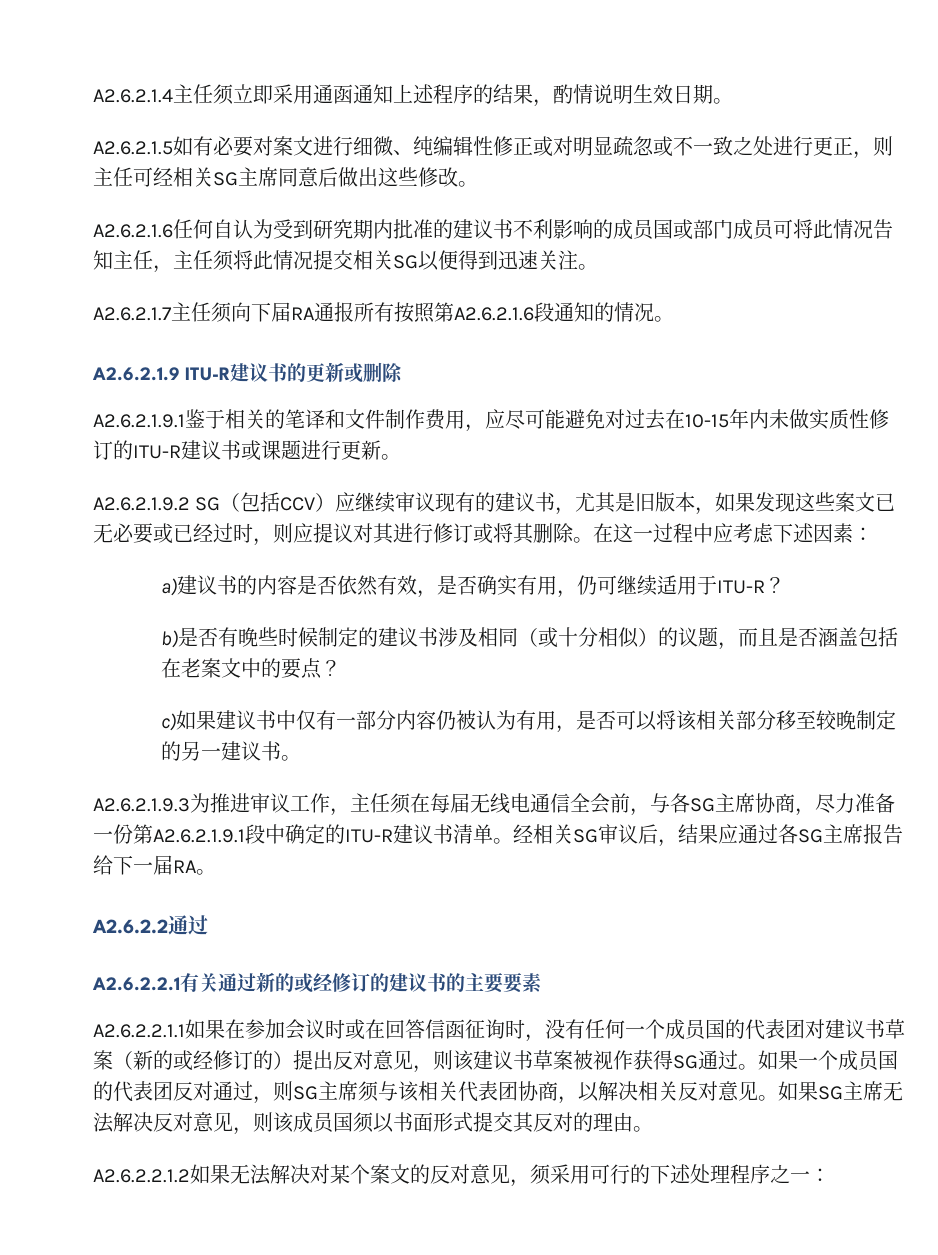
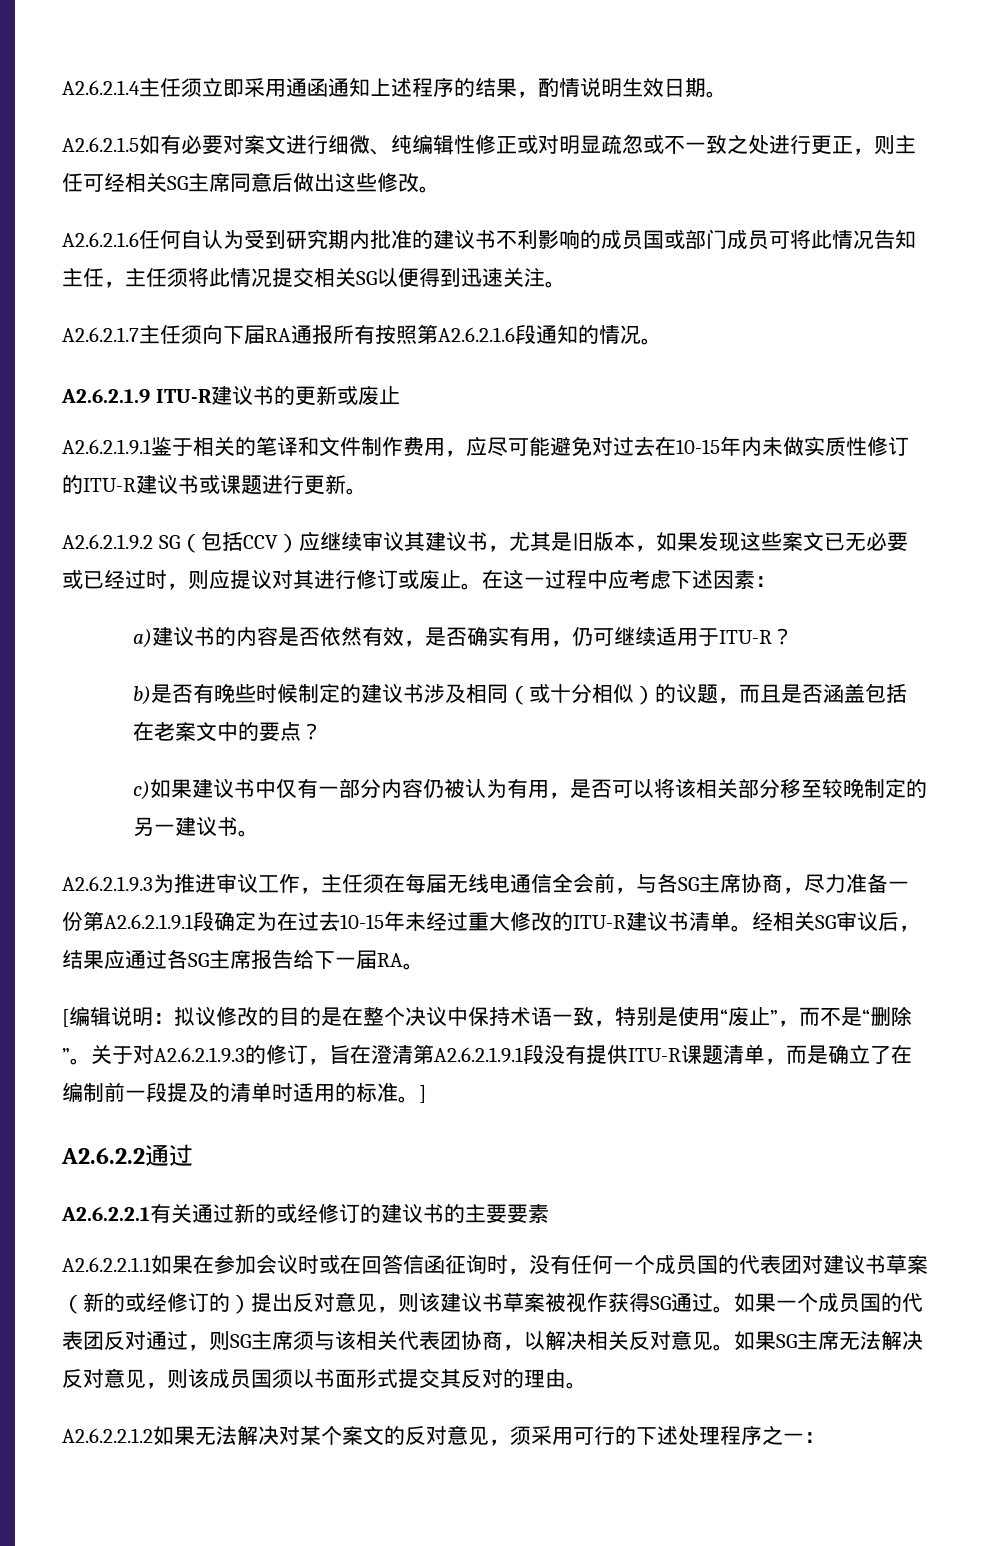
[363,362,404,383] 删除 -> [357,385,400,405] 废止
[435,492,496,512] 现有的 -> [403,532,425,551] 其
[493,523,574,544] 将其删除 -> [419,569,461,589] 废止
[265,824,325,844] 中确定 -> [214,911,552,932] 确定为在过去10-15年未经过重大修改
(216, 872) none -> [62,1006,912,1027] [62,1044,912,1065] [62,1082,426,1103] // [编辑说明：拟议修改的目的是在整个决议中保持术语一致，特别是使用“废止”，而不是“删除”。关于对A2.6.2.1.9.3的修订，旨在澄清第A2.6.2.1.9.1段没有提供ITU-R课题清单，而是确立了在编制前一段提及的清单时适用的标准。]

